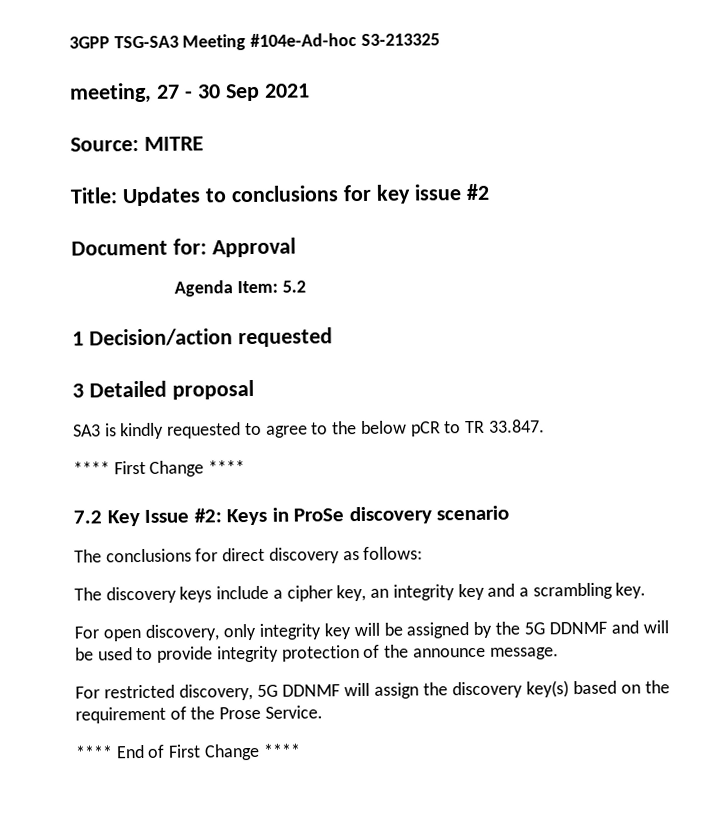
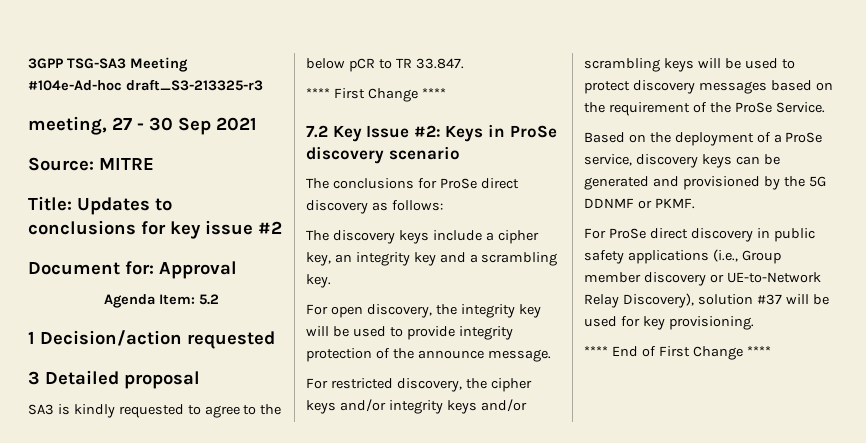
[360,33,440,46] S3-213325 -> [125,79,263,91] draft_S3-213325-r3
(219, 555) none -> [439,178,477,189] ProSe
[222,623,257,641] only -> [435,304,457,315] the
[406,620,670,639] [75,647,94,661] assigned by the 5G DDNMF and will be -> (349, 331) none
[257,680,569,699] 5G DDNMF will assign the discovery key(s) -> [465,378,532,392] [306,399,527,414] [584,58,795,72] [584,80,767,94] the cipher keys and/or integrity keys and/or scrambling keys will be used to protect discovery messages
[219,706,262,720] Prose -> [734,102,772,113] ProSe
(323, 712) none -> [584,132,823,146] [584,154,780,168] [584,176,826,190] [584,198,695,209] [584,228,815,242] [584,249,781,264] [584,272,821,286] [584,293,829,308] [584,316,754,330] // Based on the deployment of a ProSe service, discovery keys can be generated and provisioned by the 5G DDNMF or PKMF. // For ProSe direct discovery in public safety applications (i.e., Group member discovery or UE-to-Network Relay Discovery), solution #37 will be used for key provisioning.

